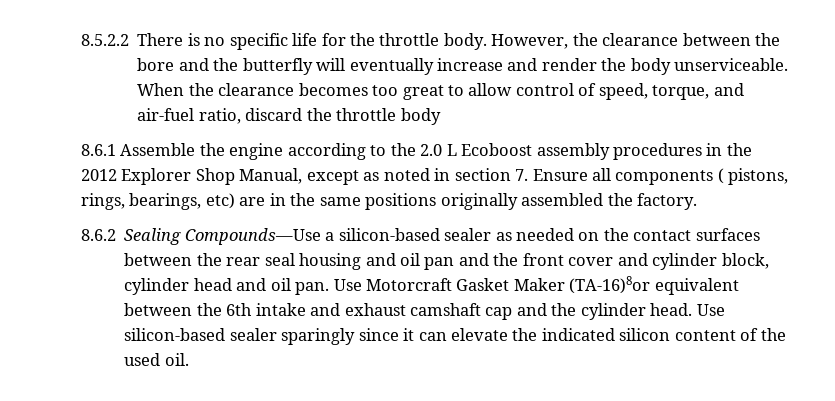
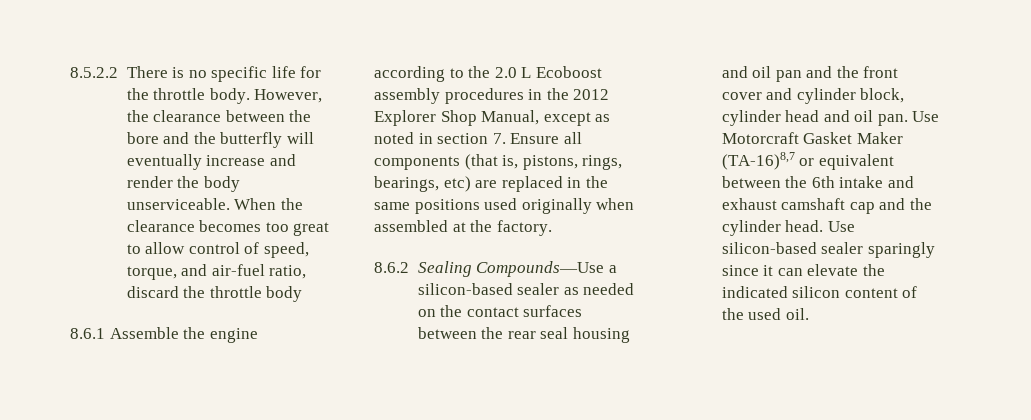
[717,168,724,184] ( -> [464,154,519,170] (that is,
(266, 201) none -> [501,176,563,192] replaced
[440,193,604,210] originally assembled -> [484,198,635,214] [374,220,466,232] used originally when assembled at
[569,276,651,294] (TA-16)8or -> [721,152,815,170] (TA-16)8,7 or

